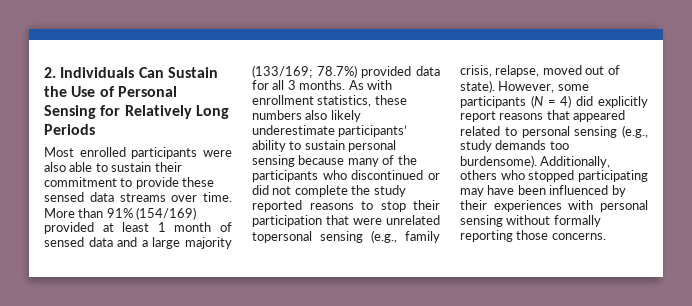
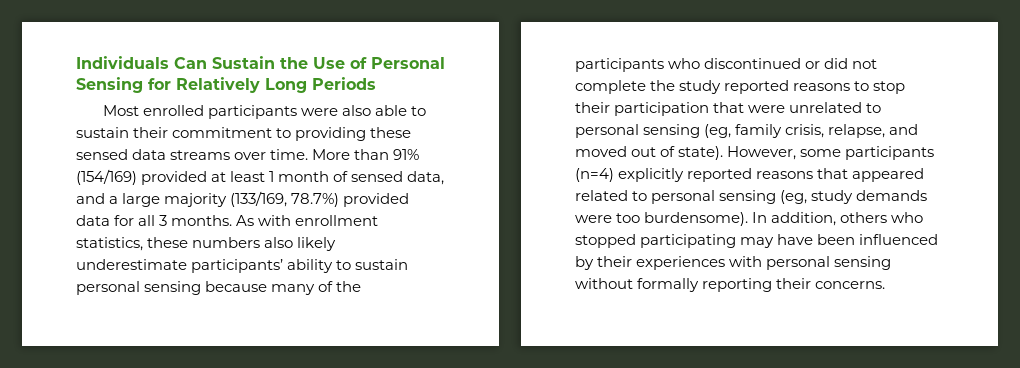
[44,67,56,78] 2. -> (76, 62) none
[135,177,179,189] provide -> [295,127,367,141] providing
[88,237,113,247] data -> [407,171,445,185] data,
[252,65,312,78] (133/169; -> [230,191,288,207] (133/169,
[252,230,397,243] topersonal sensing (e.g., -> [866,103,882,113] [575,124,732,138] to personal sensing (eg,
(540, 71) none -> [889,124,919,135] and
[530,95,648,108] [460,111,496,122] (N = 4) did explicitly report -> [575,168,753,182] (n=4) explicitly reported
[622,125,648,138] (e.g., -> [780,190,808,204] (eg,
(547, 145) none -> [575,215,612,223] were
[540,156,611,168] Additionally, -> [752,212,837,226] In addition,
[516,230,549,240] those -> [776,278,812,289] their

